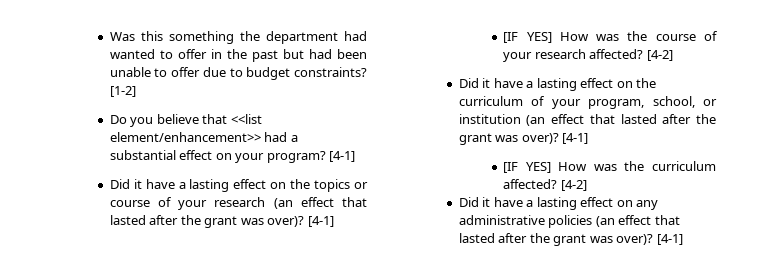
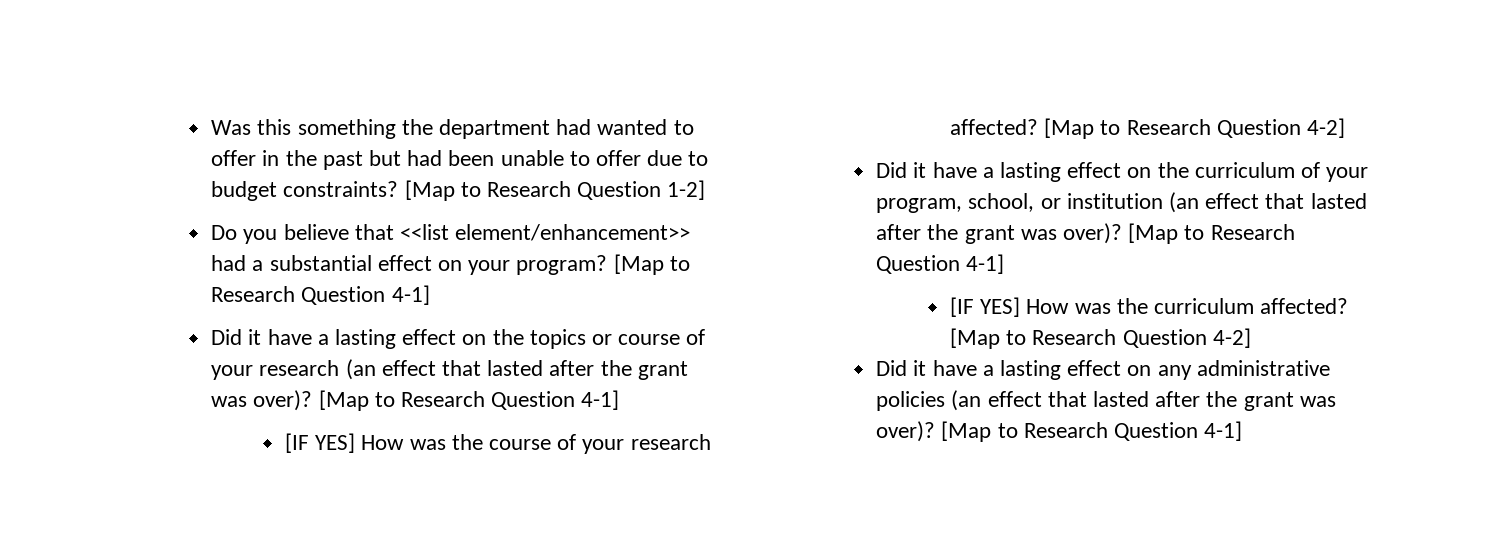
[109,86,136,97] [1-2] -> [404,180,706,201] [Map to Research Question 1-2]
[329,151,356,162] [4-1] -> [613,254,690,275] [211,285,430,305] [Map to Research Question 4-1]
[307,216,334,227] [4-1] -> [318,390,620,411] [Map to Research Question 4-1]
[646,50,673,61] [4-2] -> [1044,118,1346,139] [Map to Research Question 4-2]
[562,133,589,144] [4-1] -> [1128,223,1295,244] [876,254,1005,274] [Map to Research Question 4-1]
[560,180,587,191] [4-2] -> [949,328,1251,349] [Map to Research Question 4-2]
[656,234,683,245] [4-1] -> [941,421,1243,442] [Map to Research Question 4-1]

